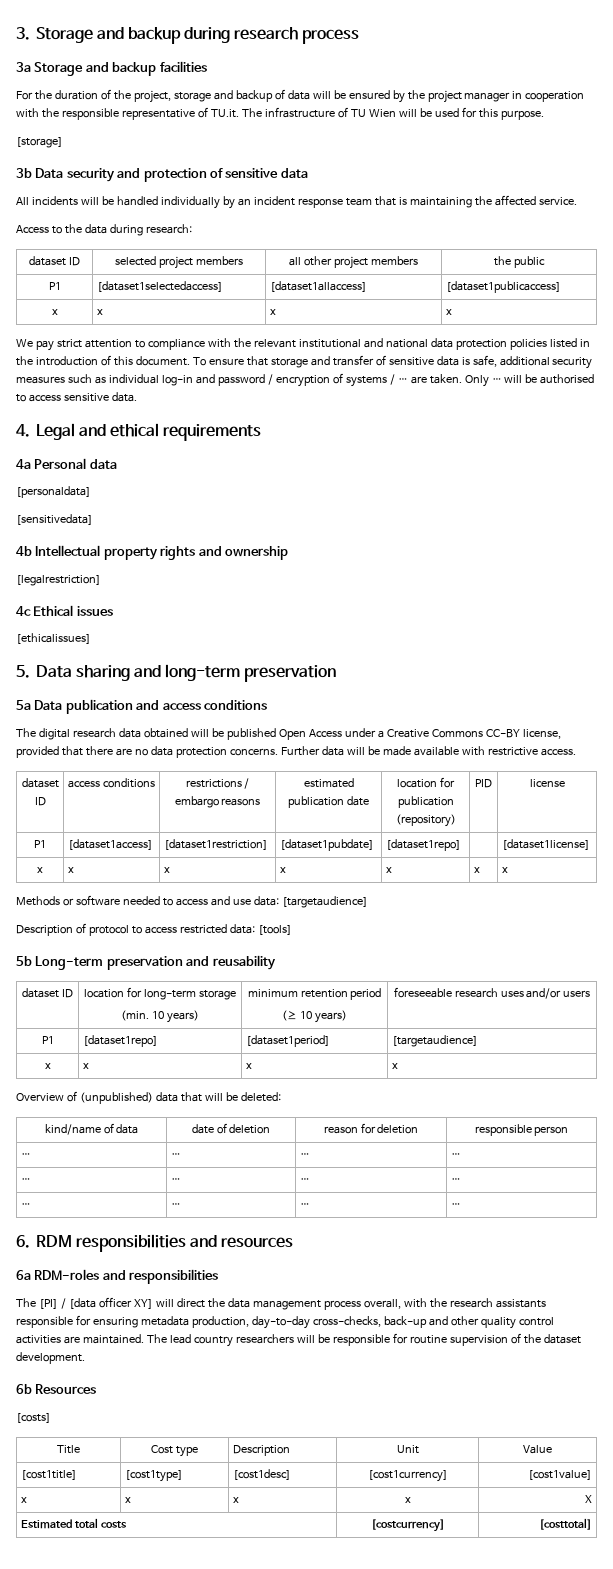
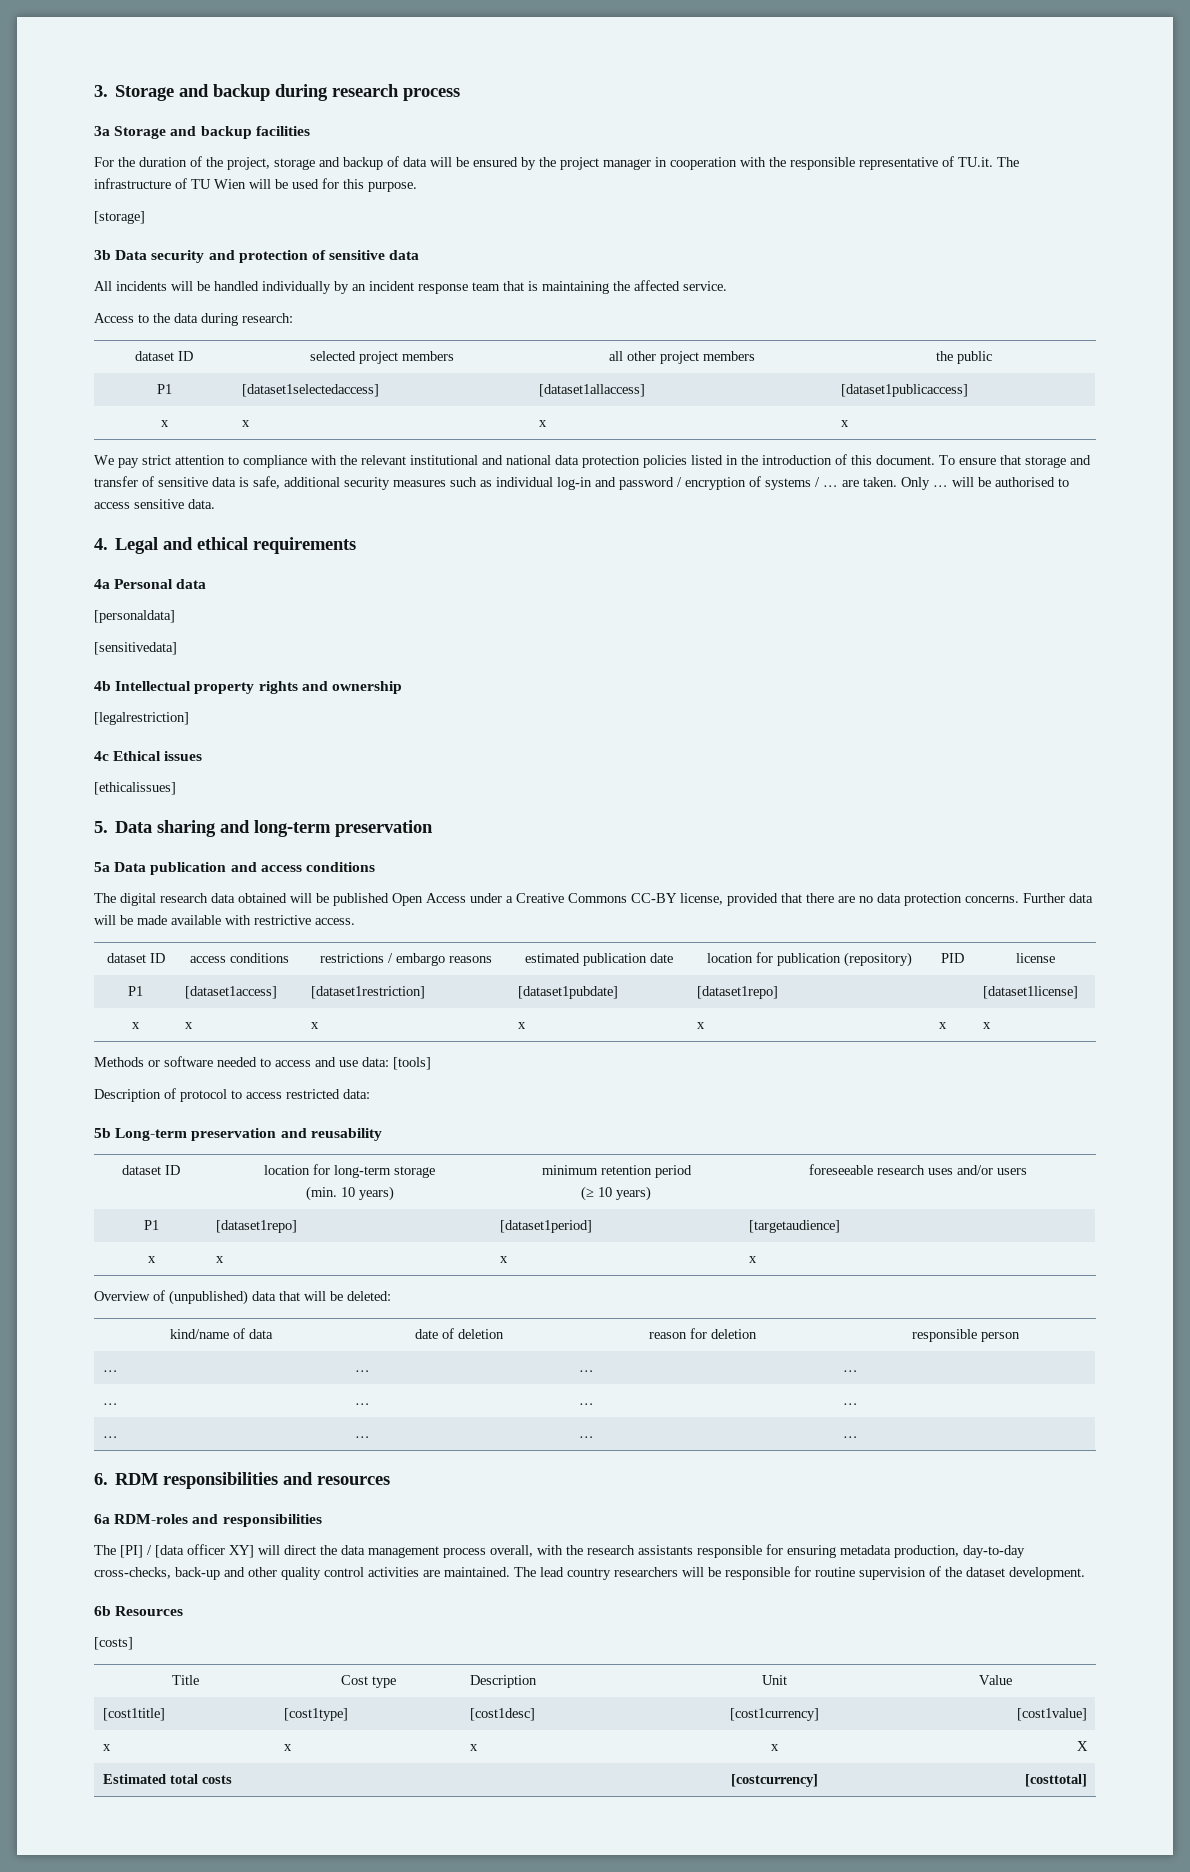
[281,896,368,908] [targetaudience] -> [393,1057,431,1070] [tools]
[257,925,292,935] [tools] -> (370, 1094) none

